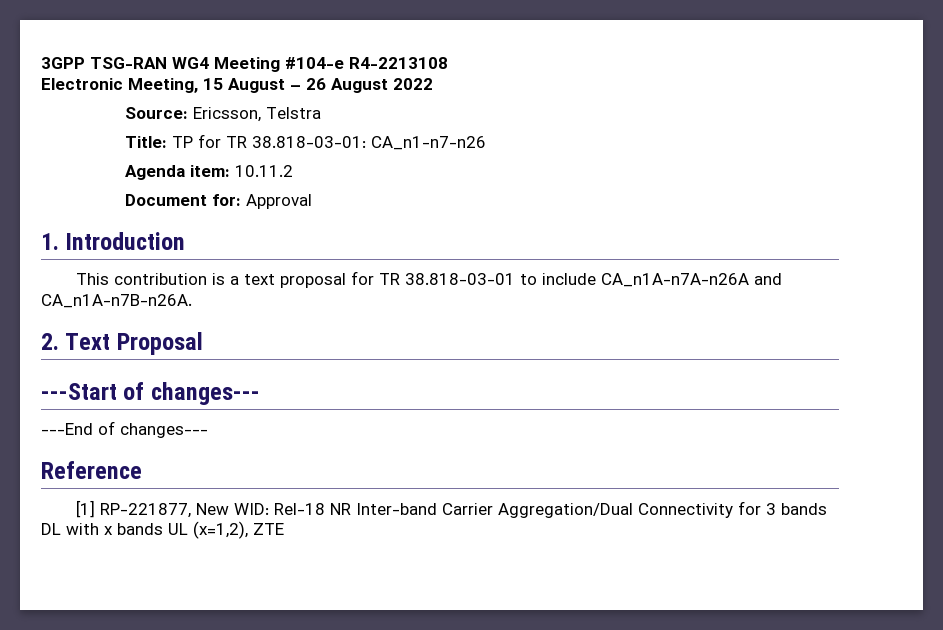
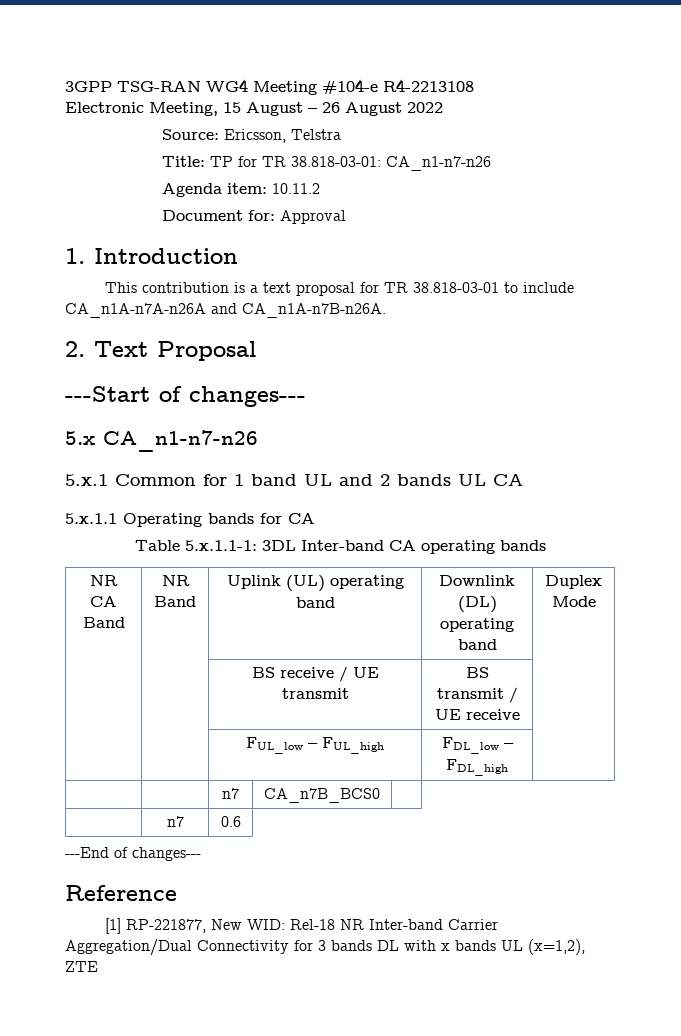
(260, 393) none -> [65,430,258,452] [65,474,523,486] [65,513,315,527] [135,540,546,554] [90,575,118,586] [90,596,117,607] [82,617,125,628] [161,575,190,586] [154,596,196,607] [226,575,404,592] [295,597,335,608] [439,575,515,586] [457,596,497,613] [440,618,514,632] [457,639,497,650] [545,575,602,589] [551,596,596,607] [251,666,379,682] [281,688,349,699] [465,667,489,678] [436,687,518,703] [434,709,520,720] [246,737,384,754] [441,737,514,754] [446,759,508,776] [222,788,239,799] [264,788,380,803] [166,816,184,827] [220,816,241,827] // 5.x CA_n1-n7-n26 // 5.x.1 Common for 1 band UL and 2 bands UL CA // 5.x.1.1 Operating bands for CA // Table 5.x.1.1-1: 3DL Inter-band CA operating bands // NR CA Band | NR Band | Uplink (UL) operating band | Downlink (DL) operating band | Duplex Mode // | | BS receive / UE transmit | BS transmit / UE receive | // | | FUL_low – FUL_high | FDL_low – FDL_high | // | | n7 | CA_n7B_BCS0 | // | n7 | 0.6

